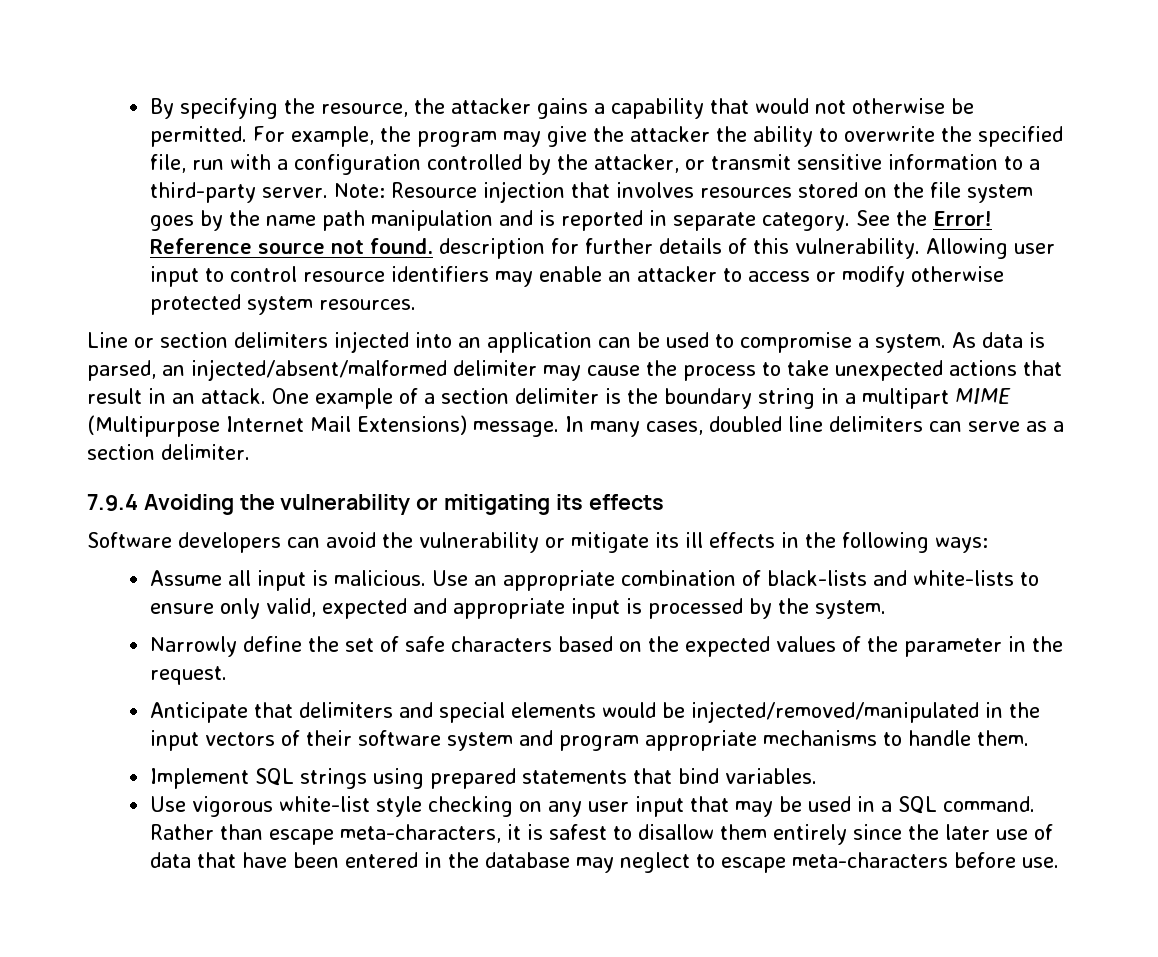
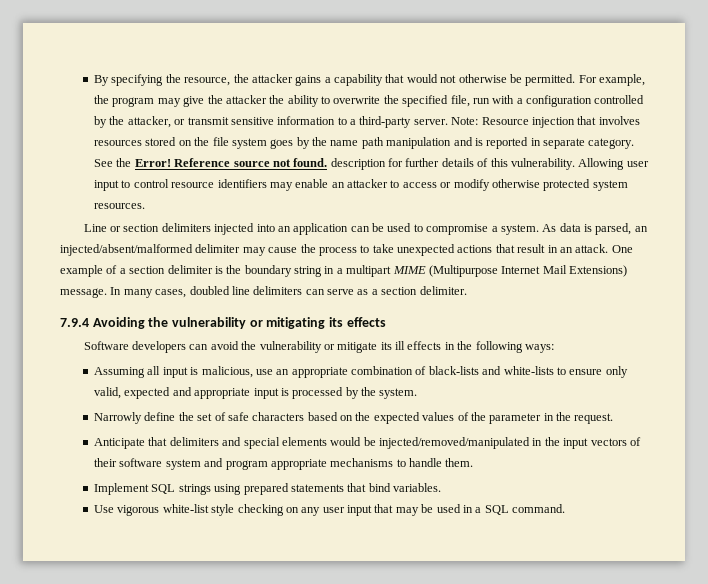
[150,570,223,586] Assume -> [94,367,146,378] Assuming
[334,570,469,586] malicious. Use -> [201,366,273,378] malicious, use
[150,824,1054,845] [150,852,1060,873] Rather than escape meta-characters, it is safest to disallow them entirely since the later use of data that have been entered in the database may neglect to escape meta-characters before use. -> (566, 508) none

